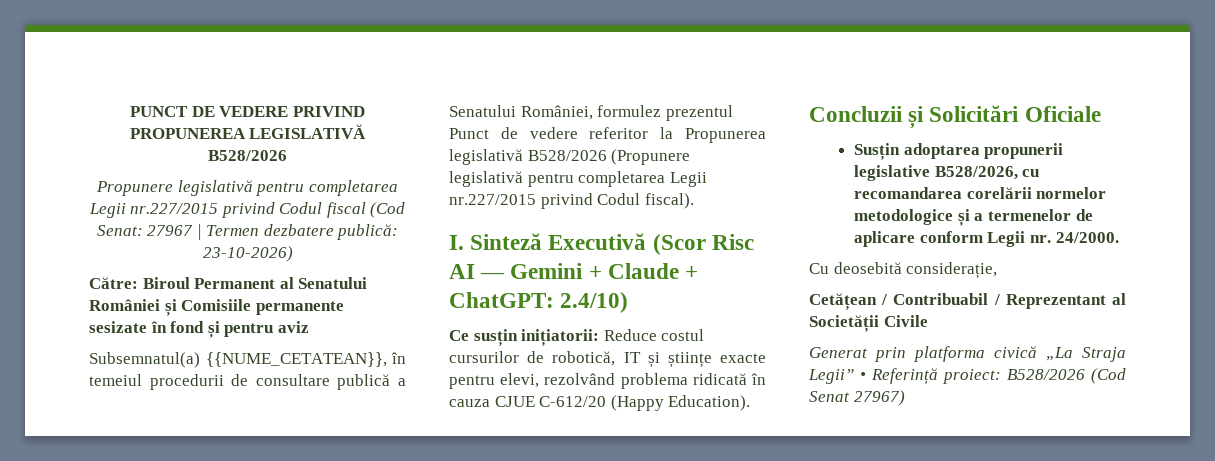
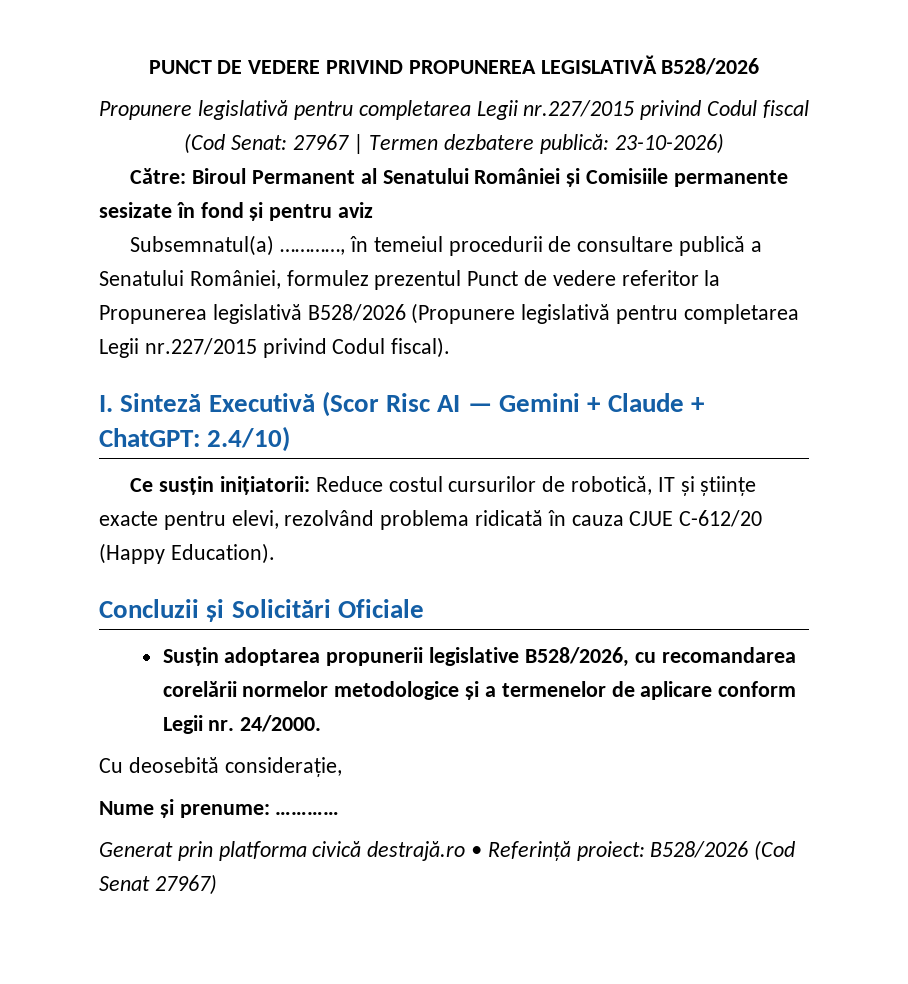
[205,352,387,367] {{NUME_CETATEAN}}, -> [280,249,346,255] …………,
[809,293,1126,310] [809,315,928,332] Cetățean / Contribuabil / Reprezentant al Societății Civile -> [99,799,340,818] Nume și prenume: …………
[1046,347,1126,362] [808,369,854,384] „La Straja Legii” -> [367,841,466,861] destrajă.ro

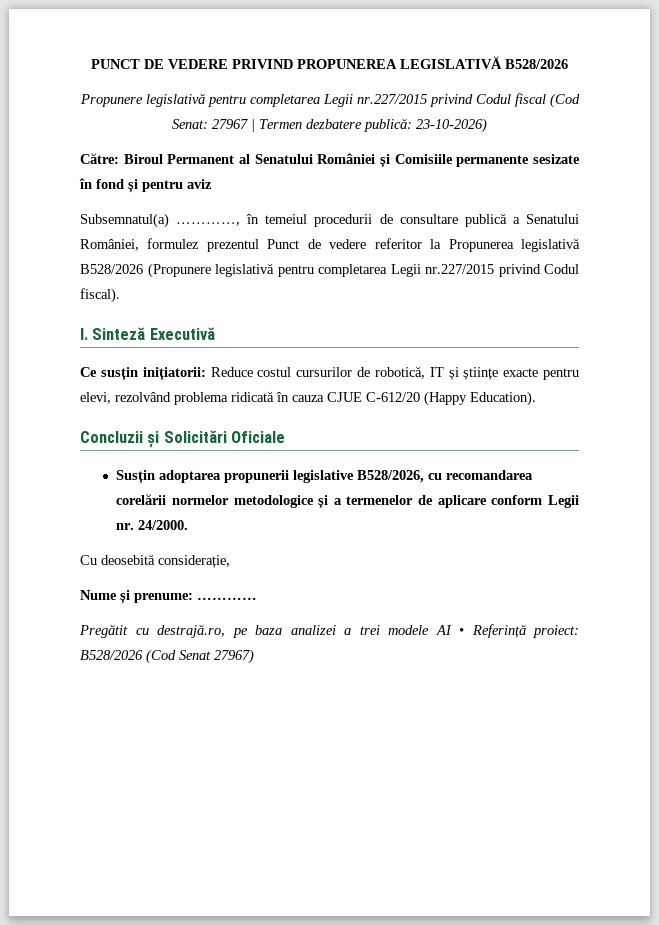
[321,391,704,417] [99,426,291,452] (Scor Risc AI — Gemini + Claude + ChatGPT: 2.4/10) -> (215, 333) none
[99,841,466,861] Generat prin platforma civică destrajă.ro -> [79,624,452,638] Pregătit cu destrajă.ro, pe baza analizei a trei modele AI

